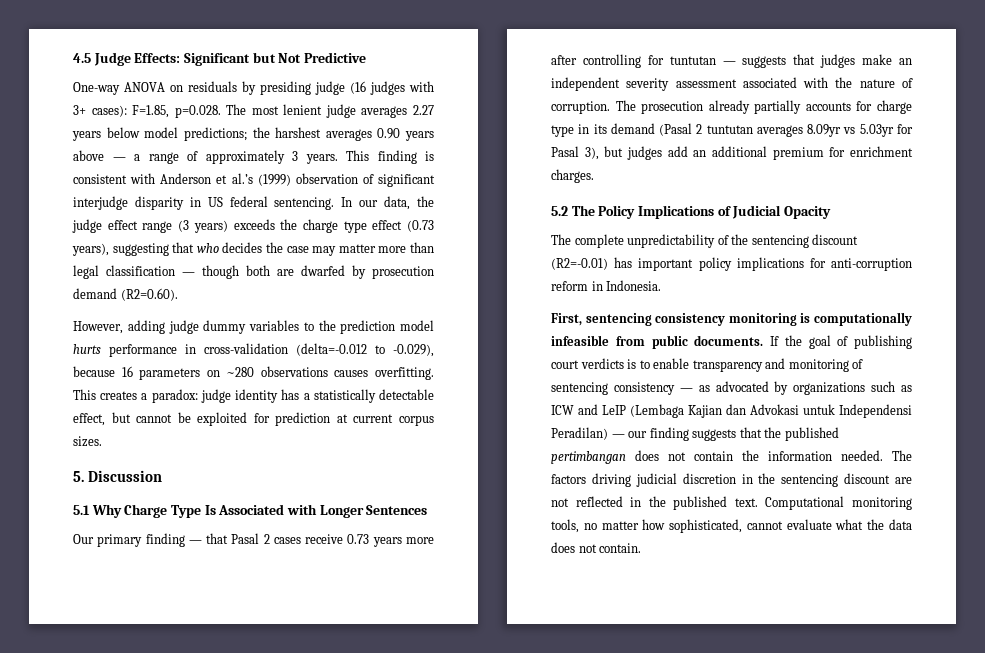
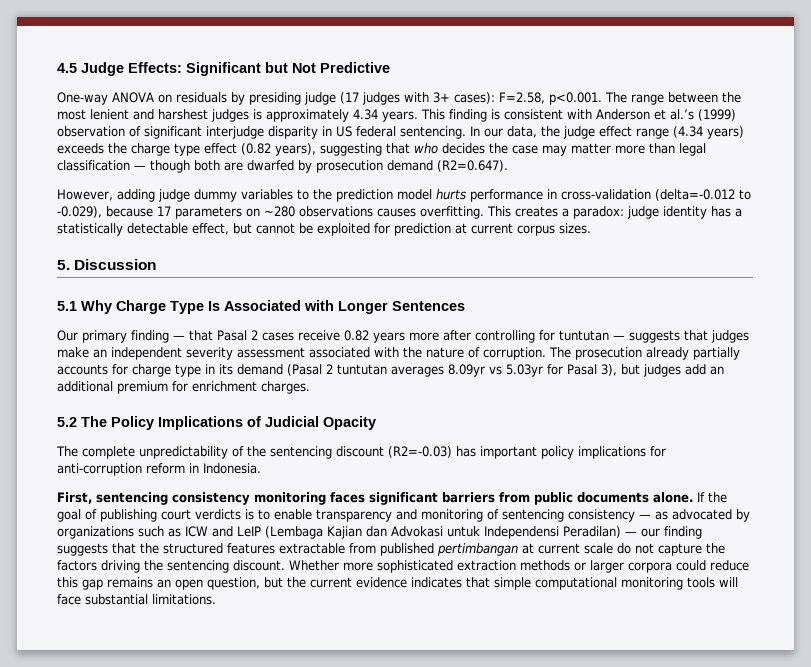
[350,81,366,94] (16 -> [340,92,359,104] (17
[132,104,435,118] [72,127,434,141] [73,150,298,164] F=1.85, p=0.028. The most lenient judge averages 2.27 years below model predictions; the harshest averages 0.90 years above — a range of approximately 3 -> [499,92,741,105] [57,109,378,122] F=2.58, p<0.001. The range between the most lenient and harshest judges is approximately 4.34
[178,220,190,232] (3 -> [673,126,703,138] (4.34
[407,220,435,232] (0.73 -> [241,143,271,155] (0.82
[120,288,178,301] (R2=0.60). -> [437,160,508,172] (R2=0.647).
[121,366,133,377] 16 -> [157,206,171,216] 17
[347,534,370,544] 0.73 -> [344,330,369,341] 0.82
[551,258,608,270] (R2=-0.01) -> [388,446,452,458] (R2=-0.03)
[800,312,912,326] [551,335,764,349] is computationally infeasible from public documents. -> [330,492,693,505] faces significant barriers from public documents alone.
[784,427,839,441] [551,450,912,464] [551,473,912,487] [551,496,912,510] [551,519,912,533] [551,542,642,553] published pertimbangan does not contain the information needed. The factors driving judicial discretion in the sentencing discount are not reflected in the published text. Computational monitoring tools, no matter how sophisticated, cannot evaluate what the data does not contain. -> [163,543,725,556] [57,560,749,573] [57,577,738,590] [57,594,216,605] structured features extractable from published pertimbangan at current scale do not capture the factors driving the sentencing discount. Whether more sophisticated extraction methods or larger corpora could reduce this gap remains an open question, but the current evidence indicates that simple computational monitoring tools will face substantial limitations.

